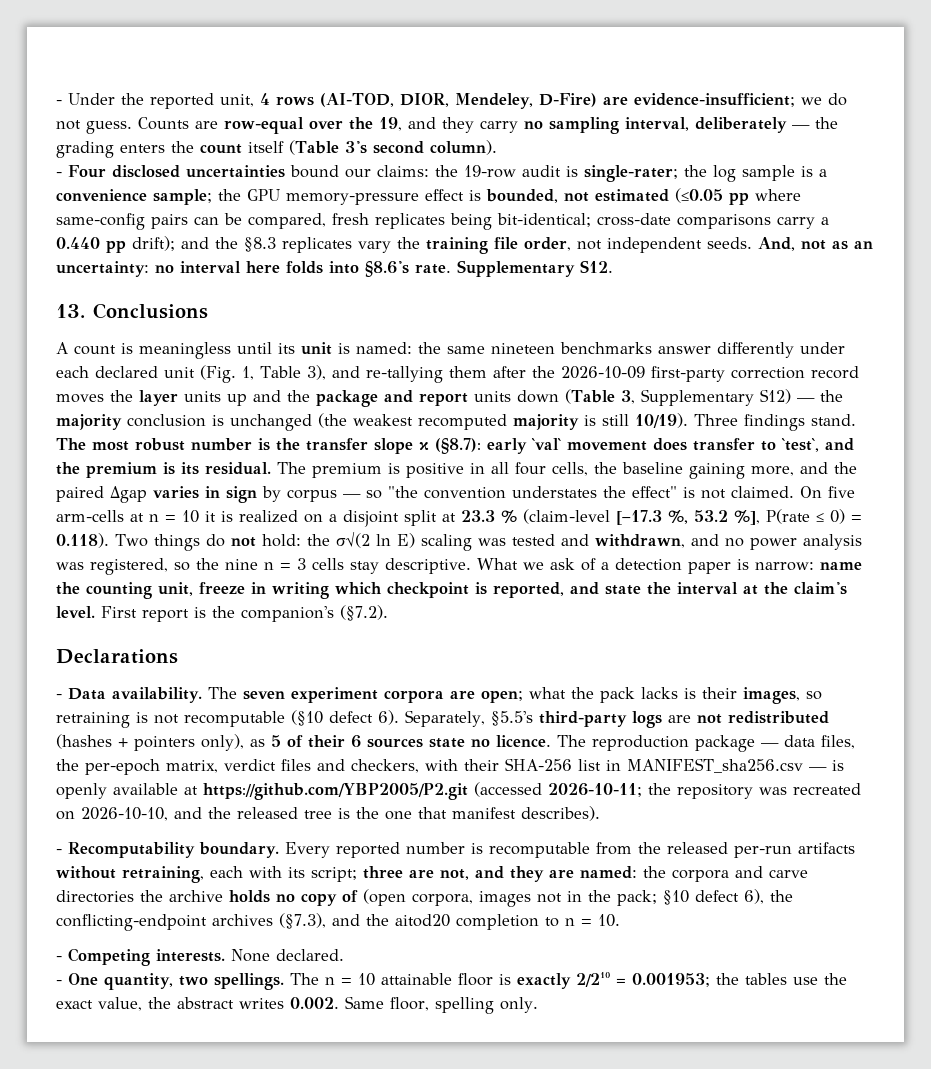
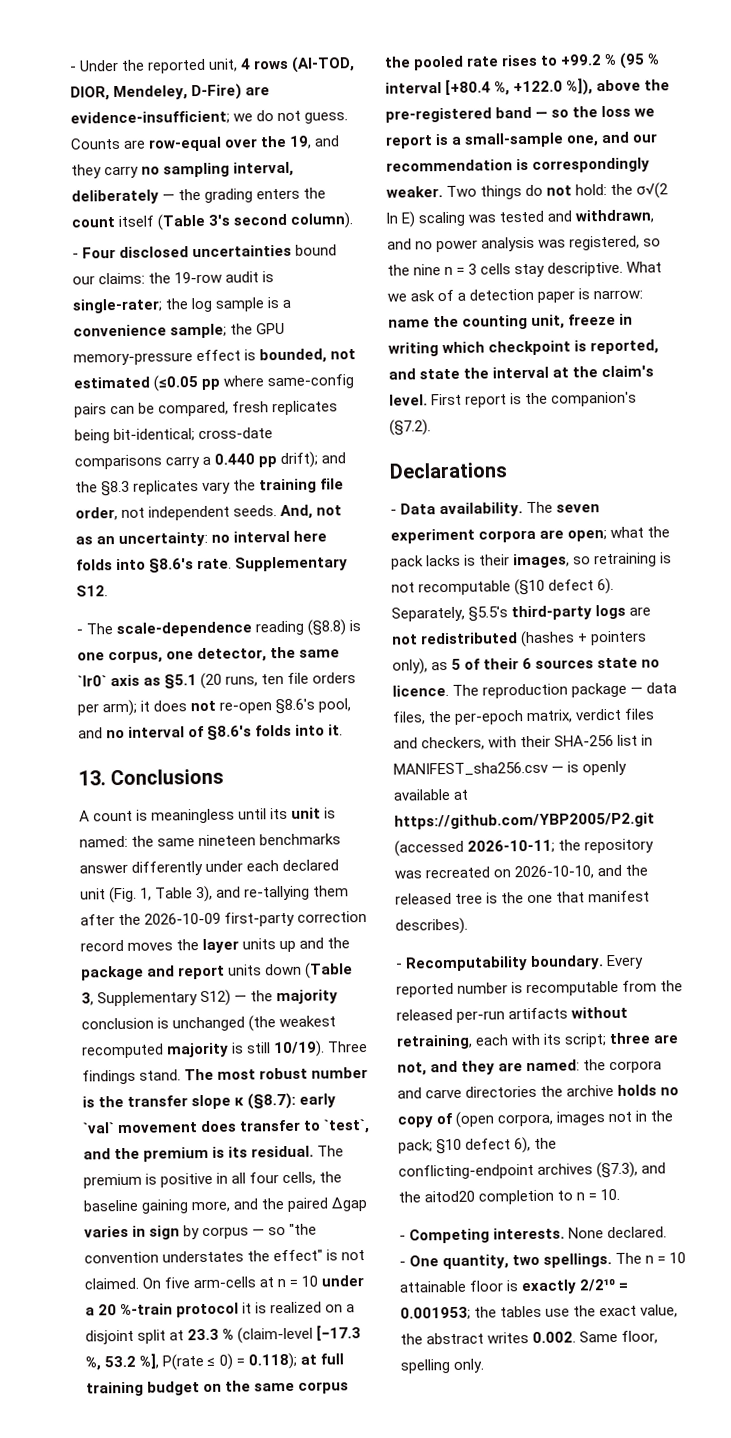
(613, 266) none -> [76,619,362,638] [77,646,341,664] [77,672,357,690] [77,698,352,717] [78,724,344,740] // - The scale-dependence reading (§8.8) is one corpus, one detector, the same `lr0` axis as §5.1 (20 runs, ten file orders per arm); it does not re-open §8.6's pool, and no interval of §8.6's folds into it.
(199, 516) none -> [321,1275,365,1287] [85,1302,240,1318] under a 20 %-train protocol
[56,533,109,548] 0.118). -> [248,1352,345,1370] [86,1380,350,1397] [384,52,661,71] [385,78,671,96] [385,105,656,123] [385,131,658,149] [386,157,651,173] [386,186,443,198] 0.118); at full training budget on the same corpus the pooled rate rises to +99.2 % (95 % interval [+80.4 %, +122.0 %]), above the pre-registered band — so the loss we report is a small-sample one, and our recommendation is correspondingly weaker.

